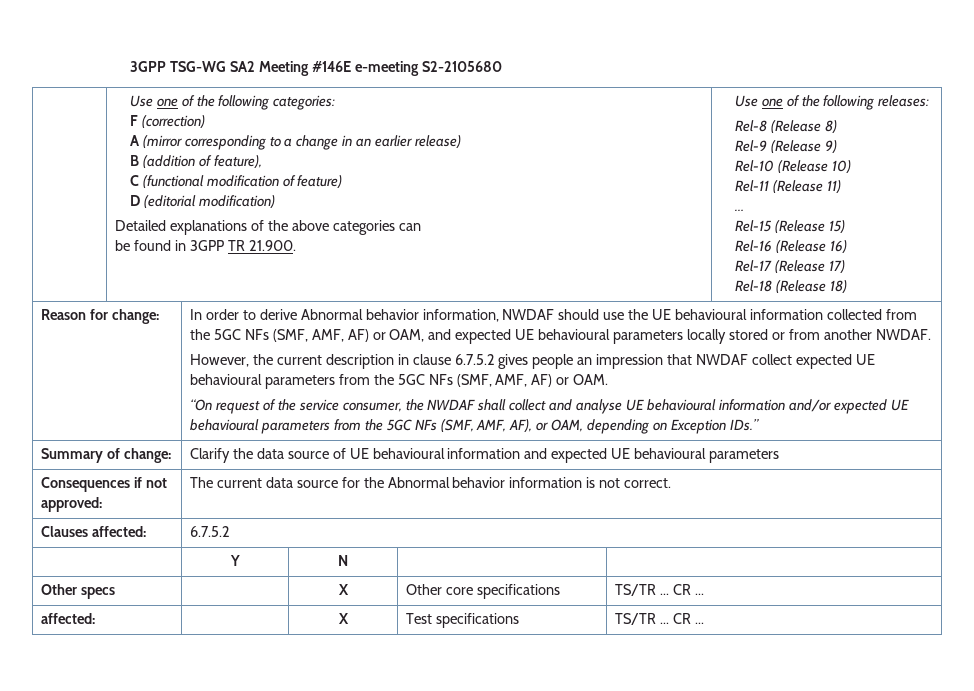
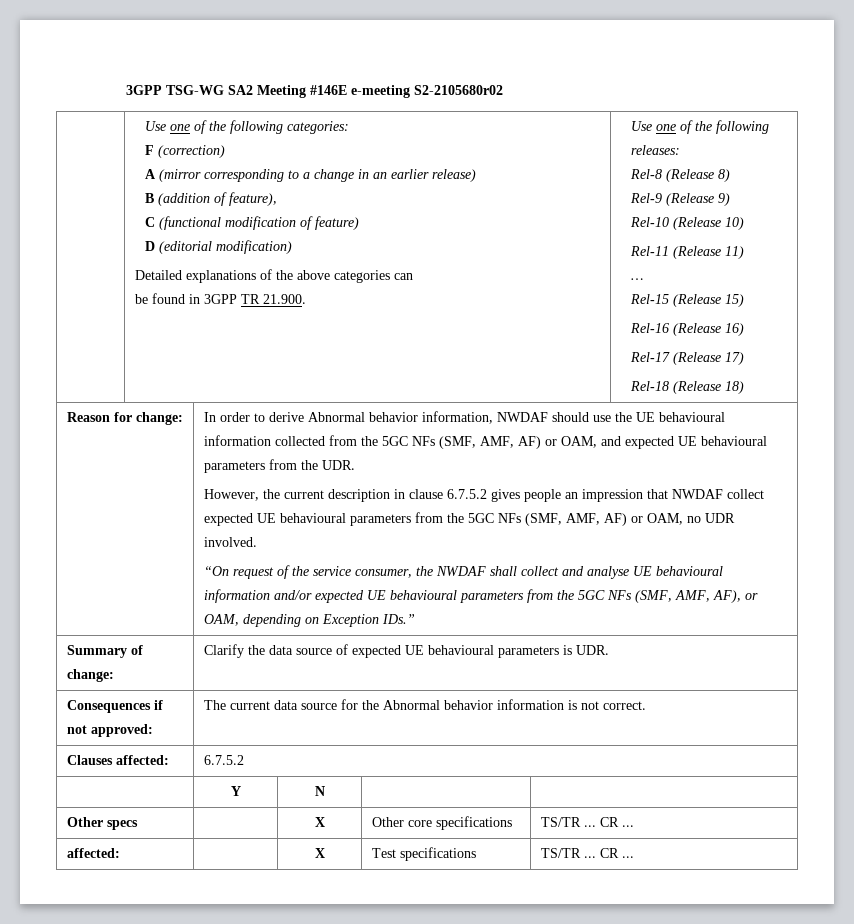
[421,61,502,72] S2-2105680 -> [414,85,504,95] S2-2105680r02
[686,329,931,344] locally stored or from another NWDAF. -> [268,459,355,470] from the UDR.
[573,374,609,385] OAM. -> [646,513,735,525] [203,537,257,547] OAM, no UDR involved.
[349,448,780,463] UE behavioural information and expected UE behavioural parameters -> [351,645,609,658] expected UE behavioural parameters is UDR.

